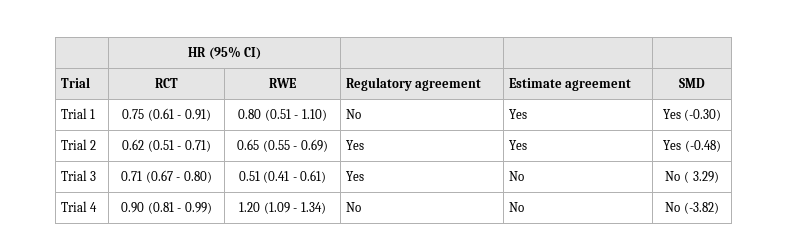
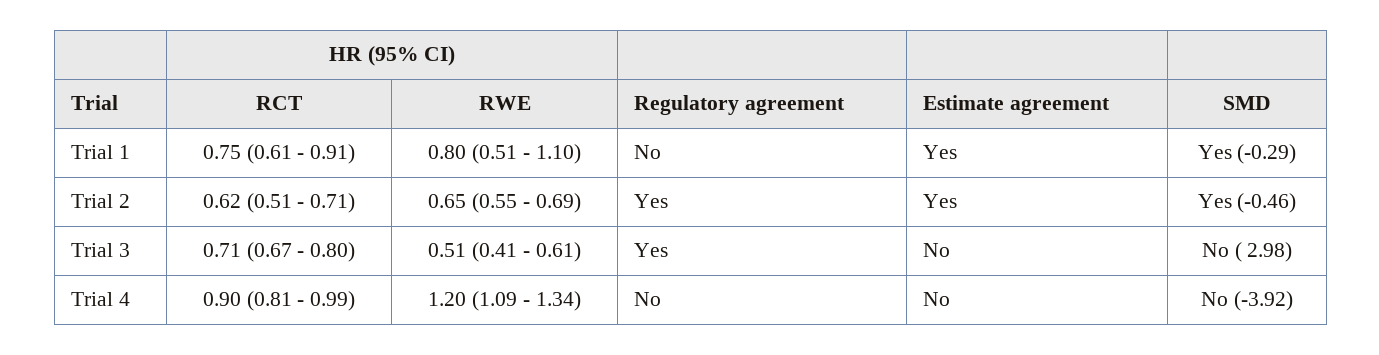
[684,109,722,121] (-0.30) -> [1237,144,1297,164] (-0.29)
[684,140,721,152] (-0.48) -> [1237,193,1297,213] (-0.46)
[692,171,719,183] 3.29) -> [1247,242,1293,262] 2.98)
[683,202,719,214] (-3.82) -> [1233,291,1293,311] (-3.92)

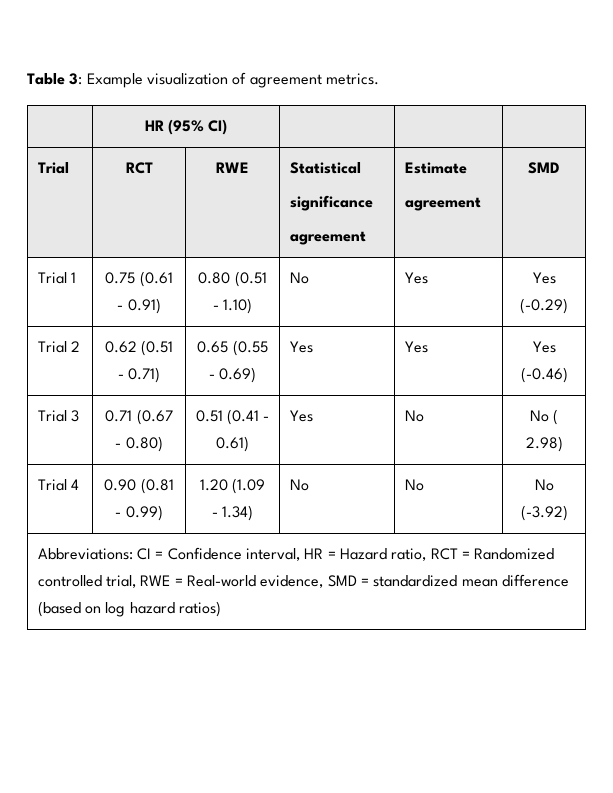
(328, 54) none -> [27,72,379,88] Table 3: Example visualization of agreement metrics. //
[634,95,740,115] Regulatory -> [289,162,361,174] [289,195,373,211] Statistical // significance //
(1005, 102) none -> (467, 168) //
(1293, 301) none -> [37,547,555,561] [37,574,569,588] [37,601,221,617] // Abbreviations: CI = Confidence interval, HR = Hazard ratio, RCT = Randomized controlled trial, RWE = Real-world evidence, SMD = standardized mean difference (based on log hazard ratios)

